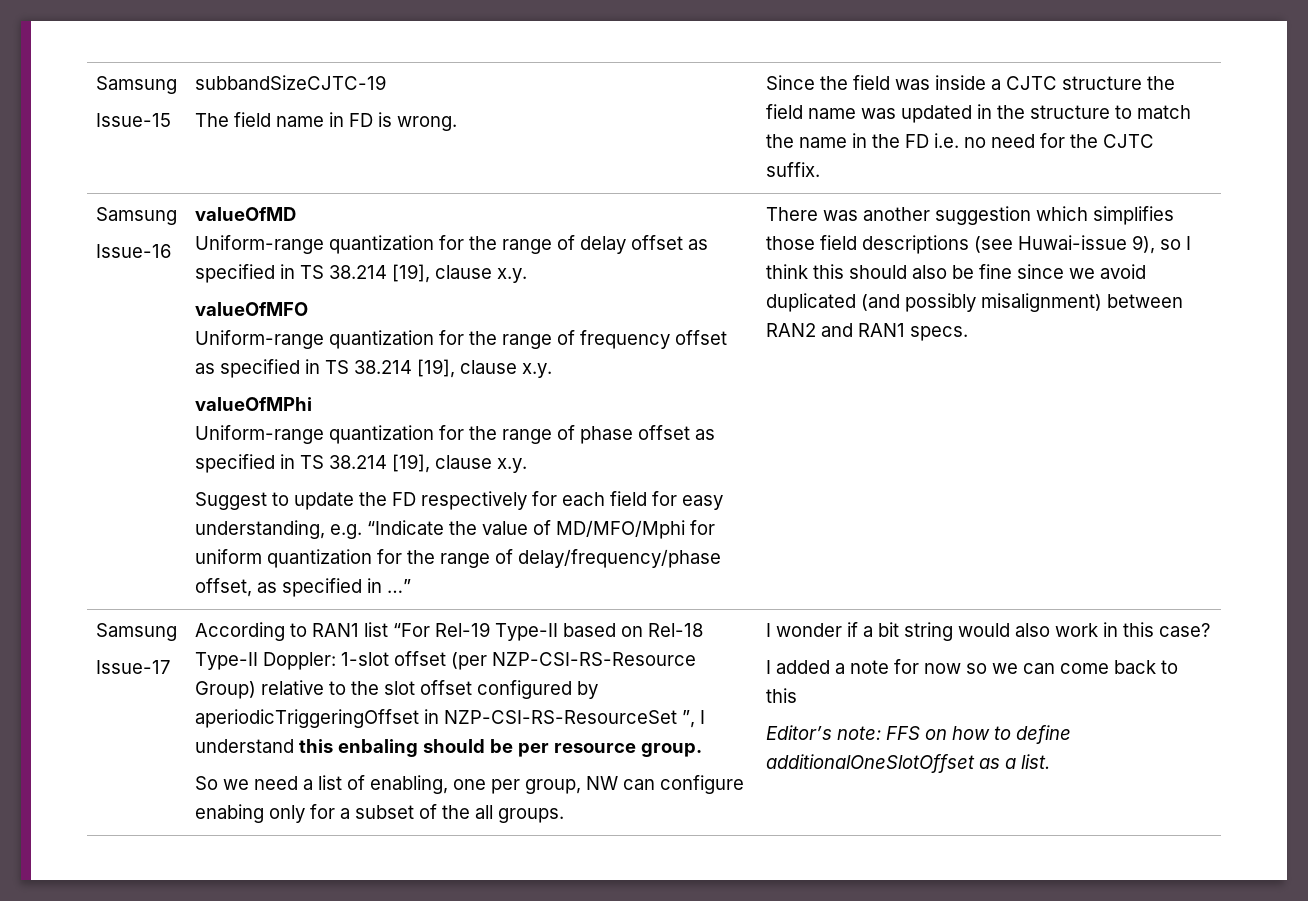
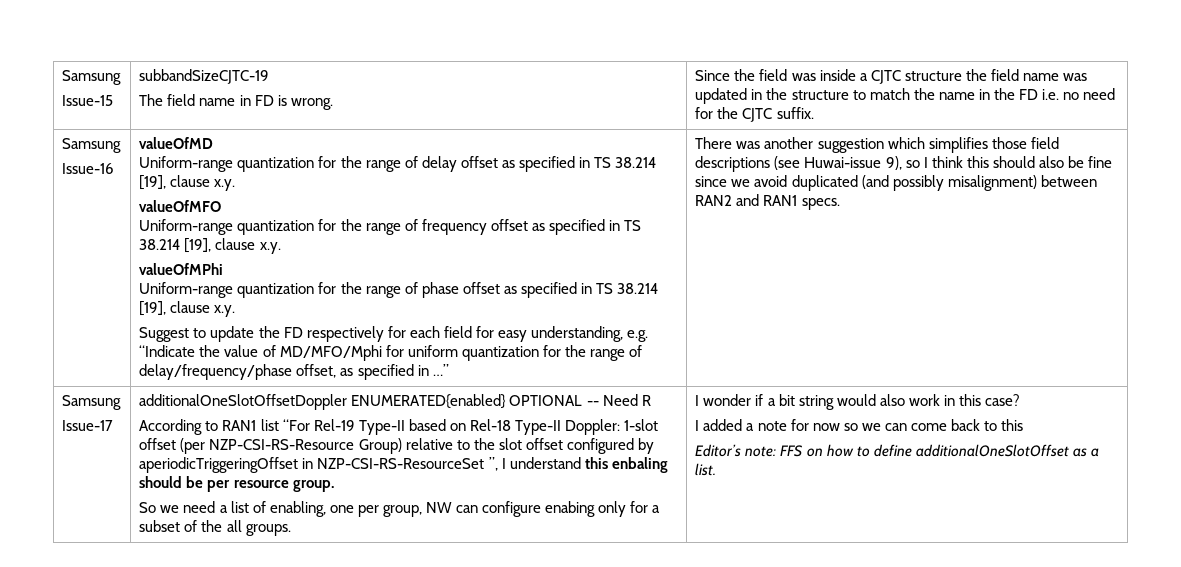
(170, 667) none -> [139,394,651,410] additionalOneSlotOffsetDoppler ENUMERATED{enabled} OPTIONAL -- Need R //

